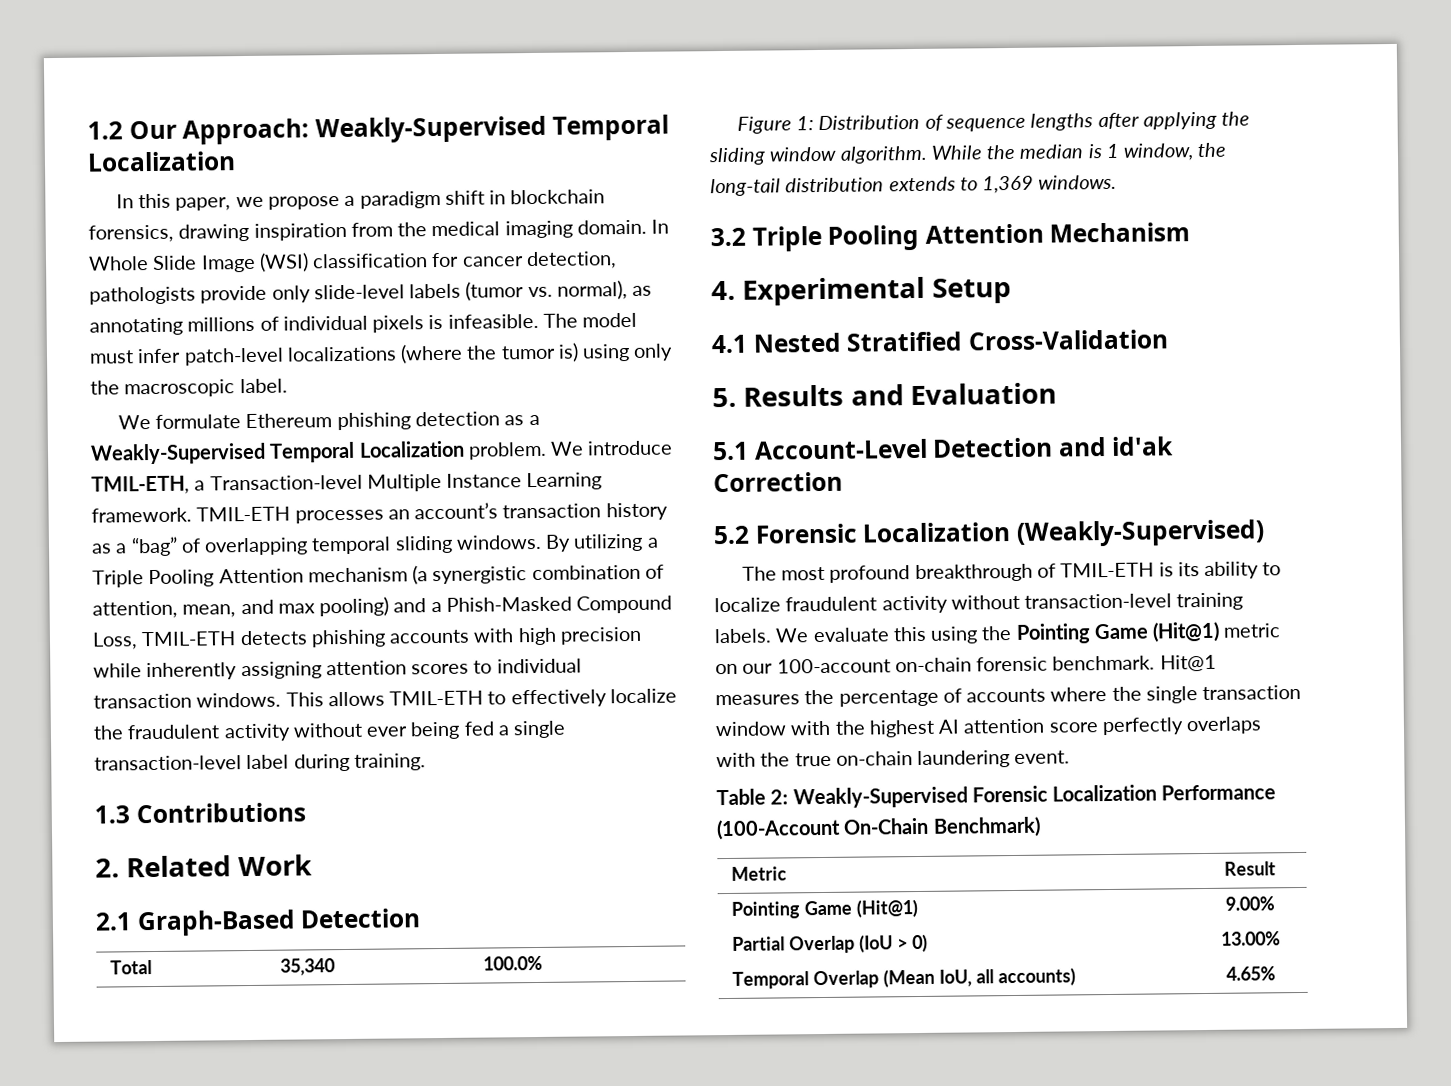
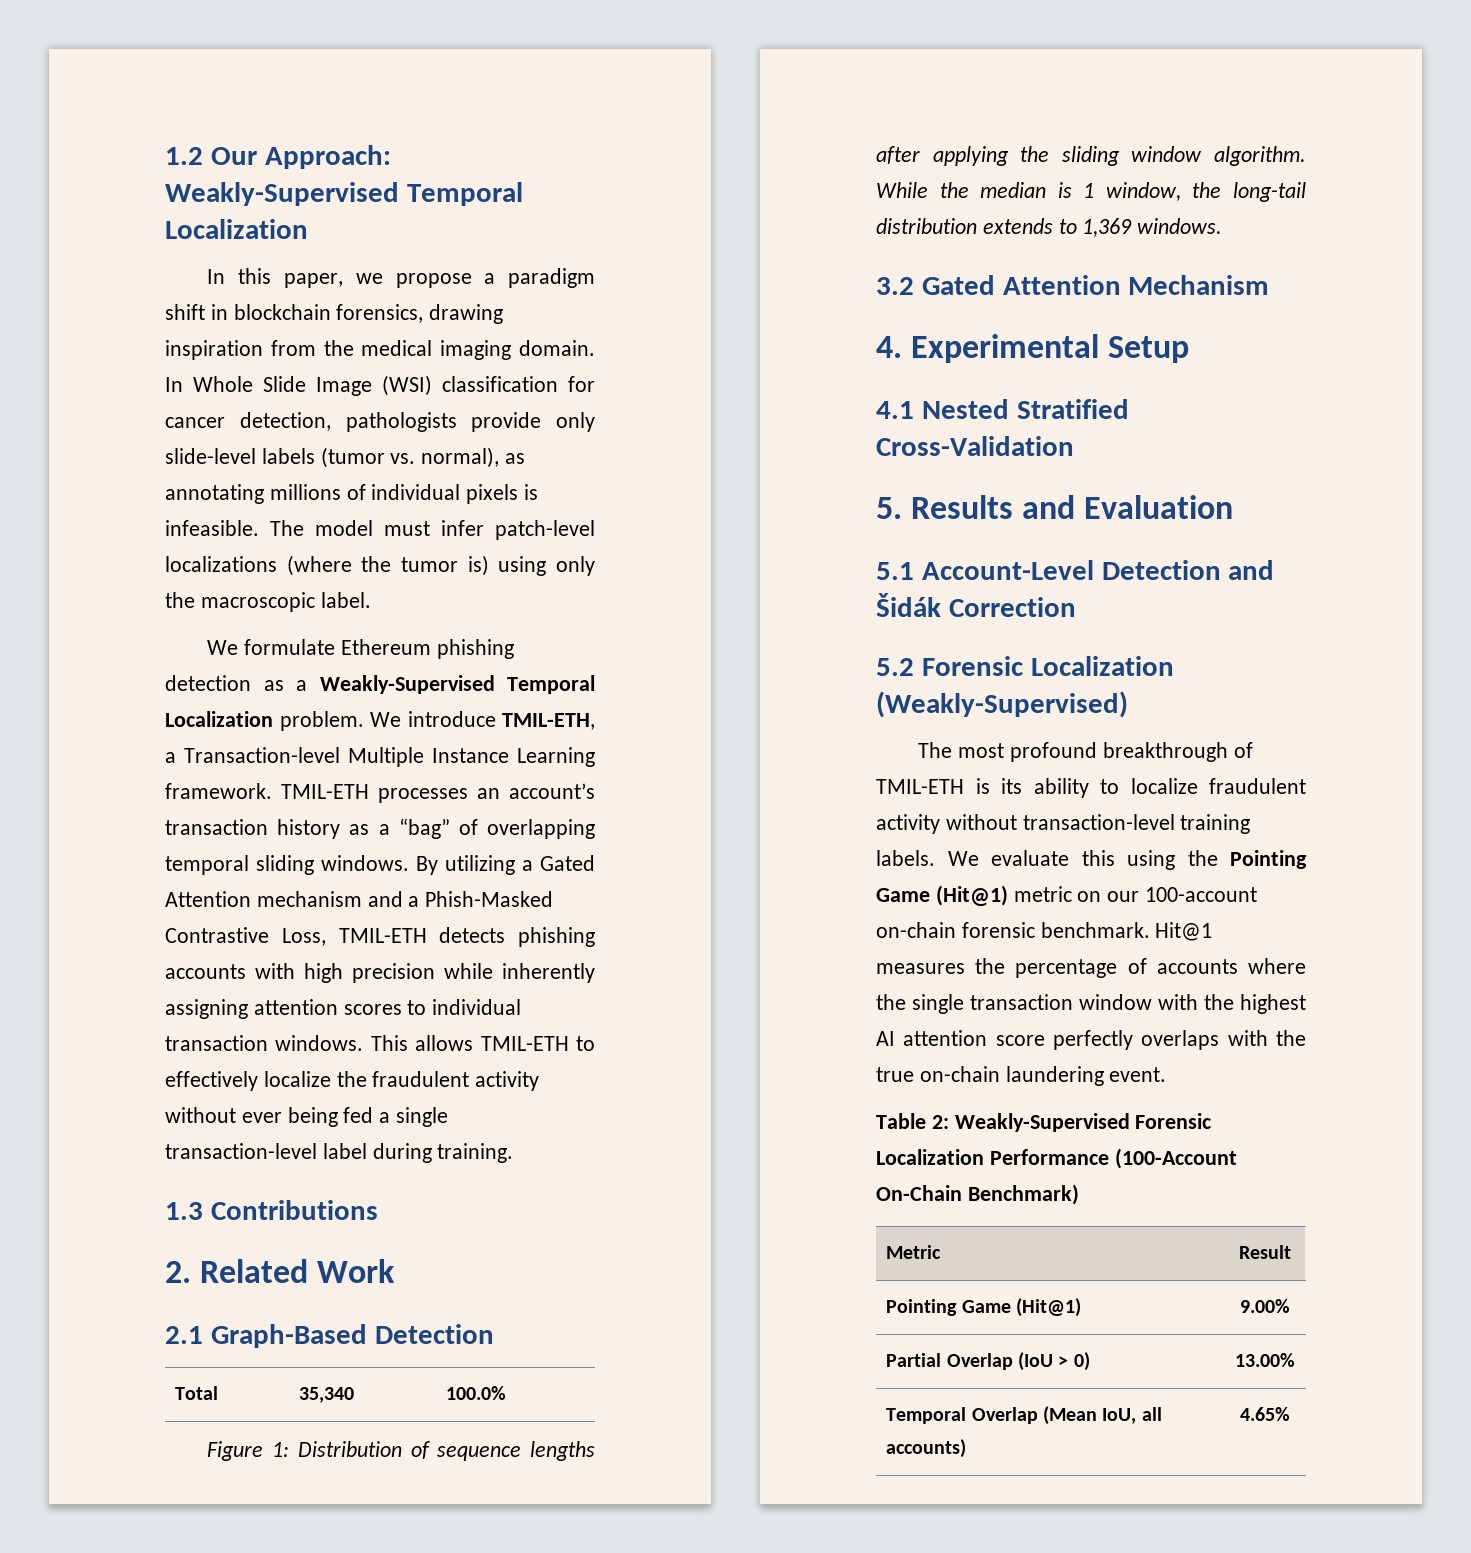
[92,564,664,588] [92,596,390,619] Triple Pooling Attention mechanism (a synergistic combination of attention, mean, and max pooling) -> [540,855,595,871] [165,891,362,907] Gated Attention mechanism
[576,595,673,614] Compound -> [165,927,269,943] Contrastive
[751,224,920,252] Triple Pooling -> [921,275,995,295] Gated
[1111,436,1175,456] id'ak -> [876,593,941,617] Šidák

